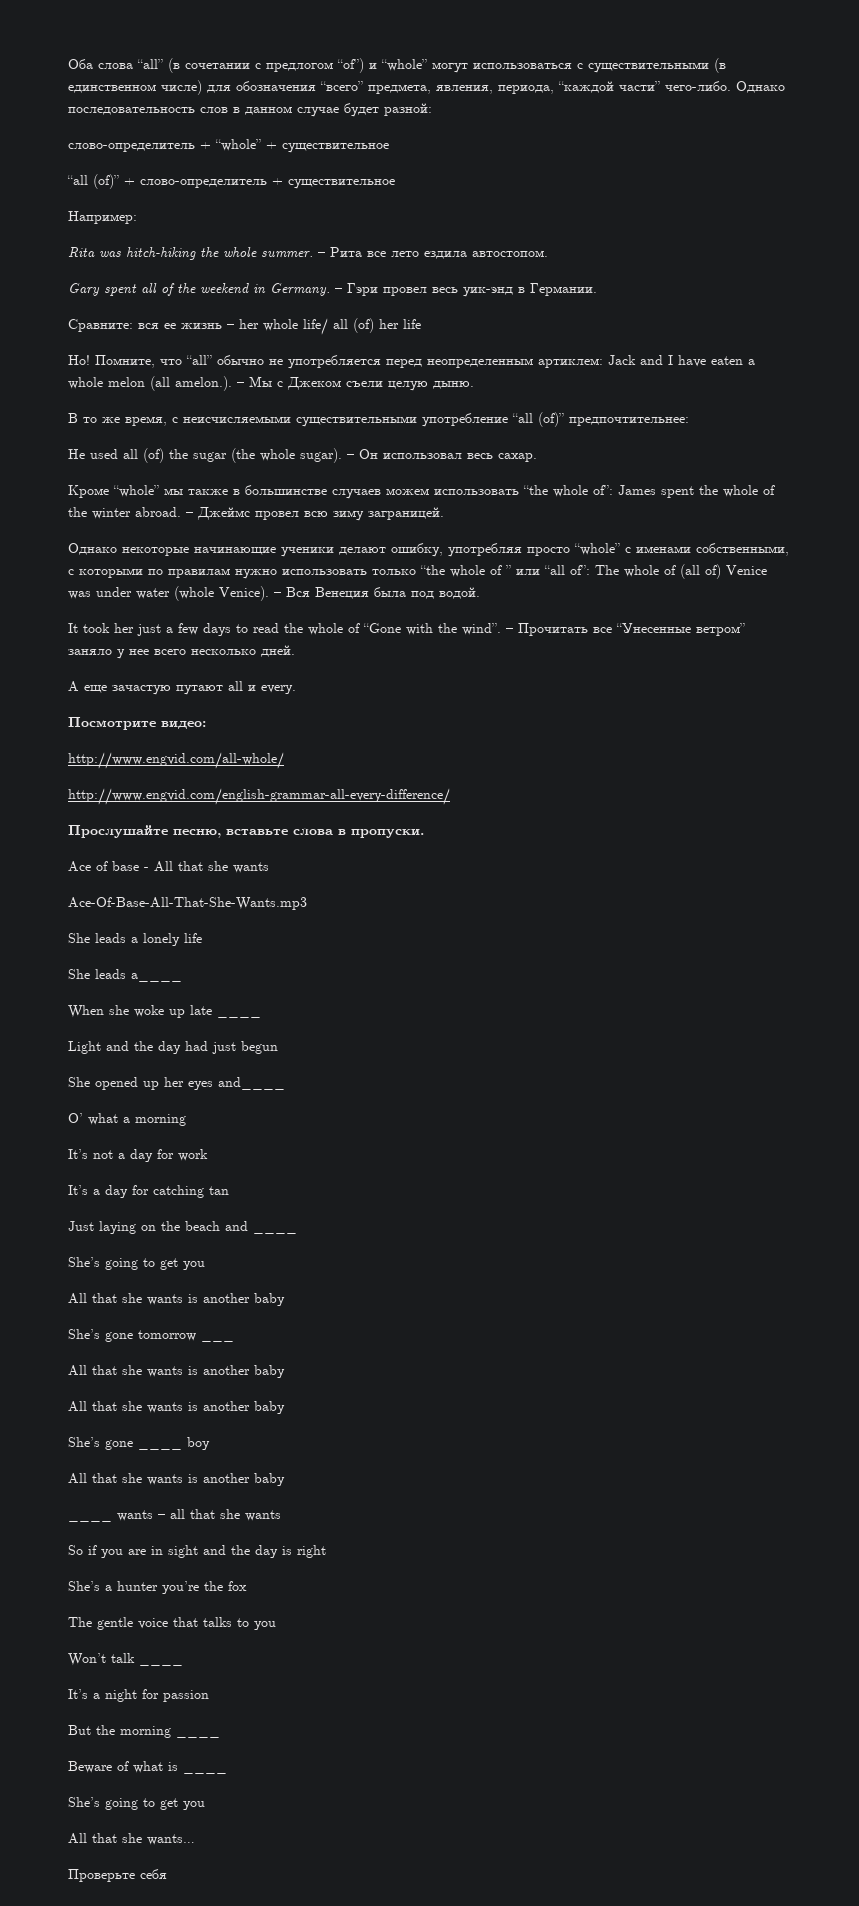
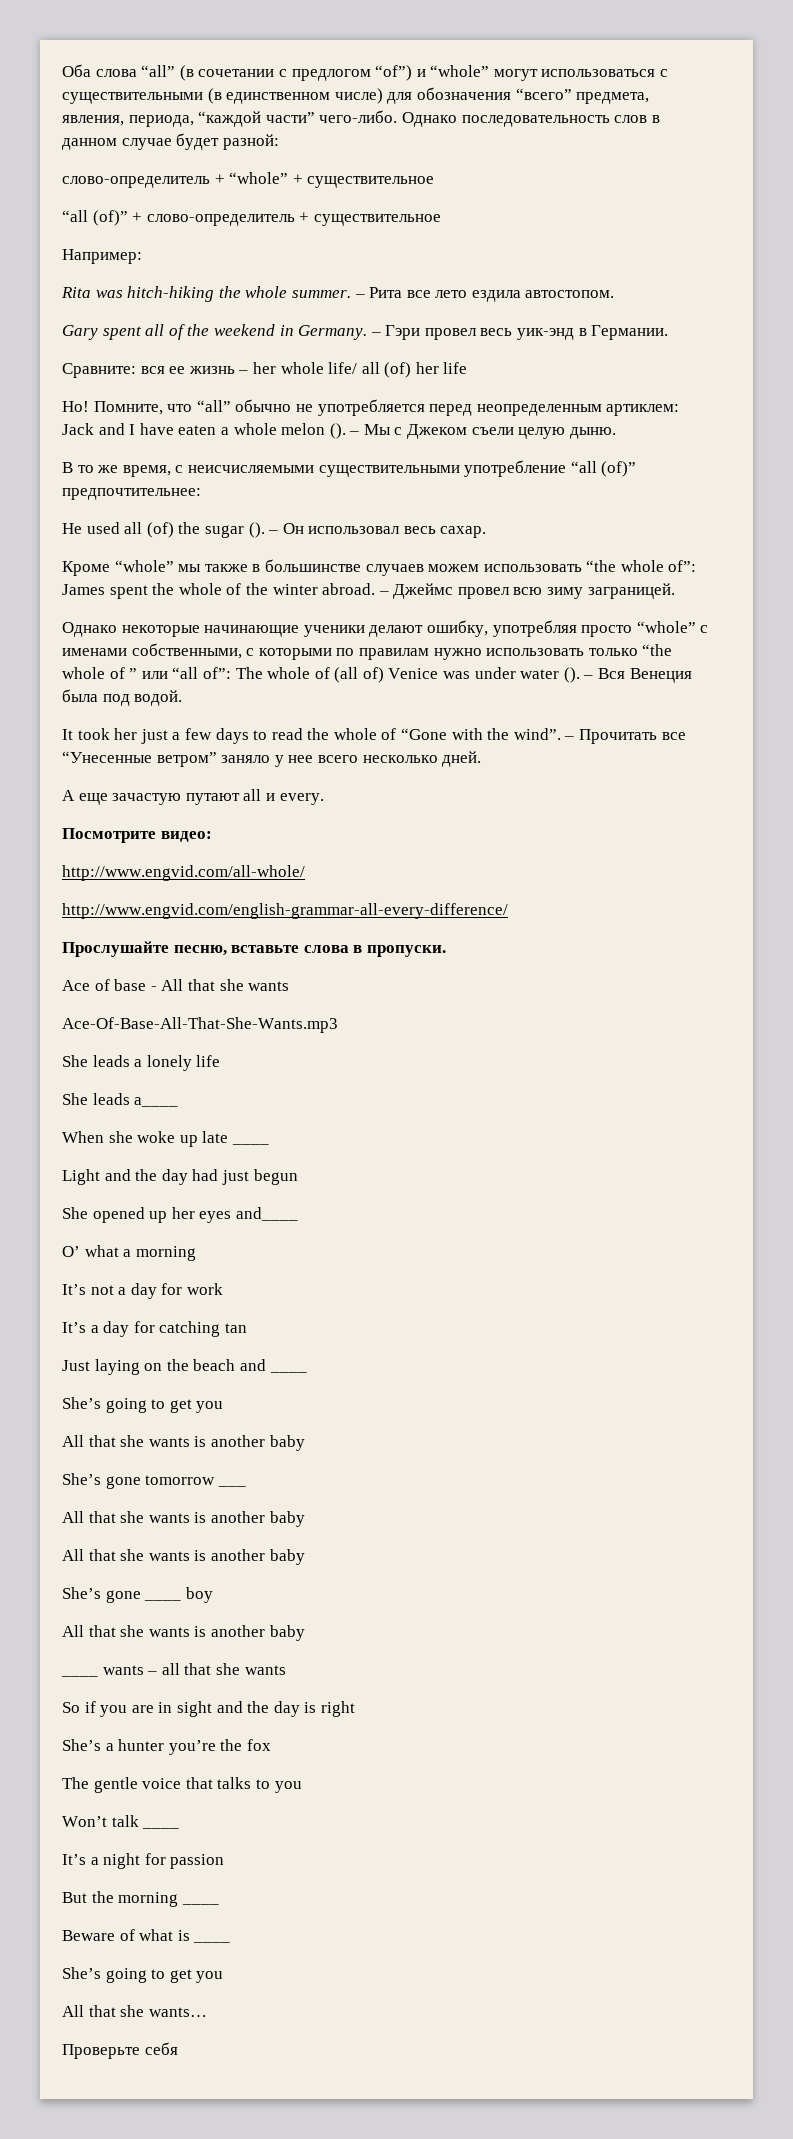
[150,376,232,391] (all amelon.). -> [329,423,346,439] ().
[231,448,342,463] (the whole sugar). -> [248,522,265,538] ().
[174,586,269,601] (whole Venice). -> [563,667,580,683] ().

